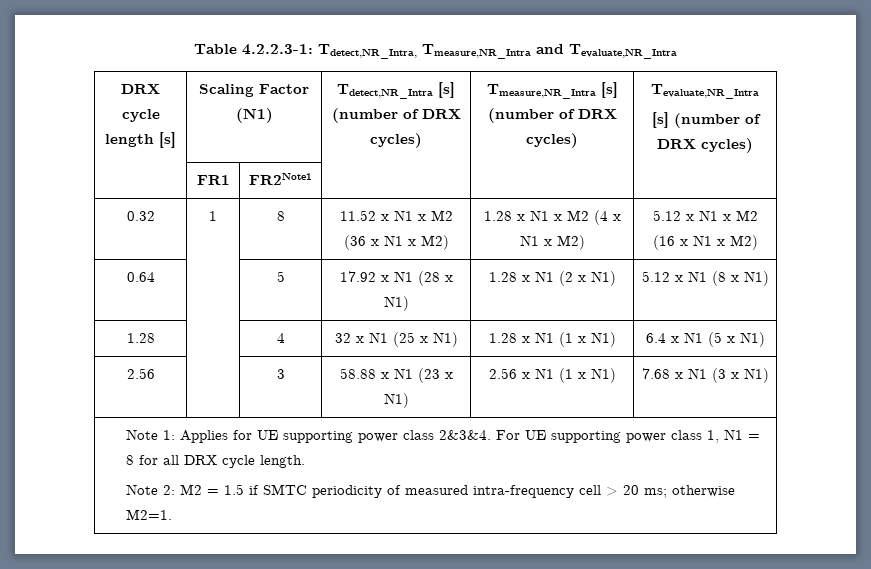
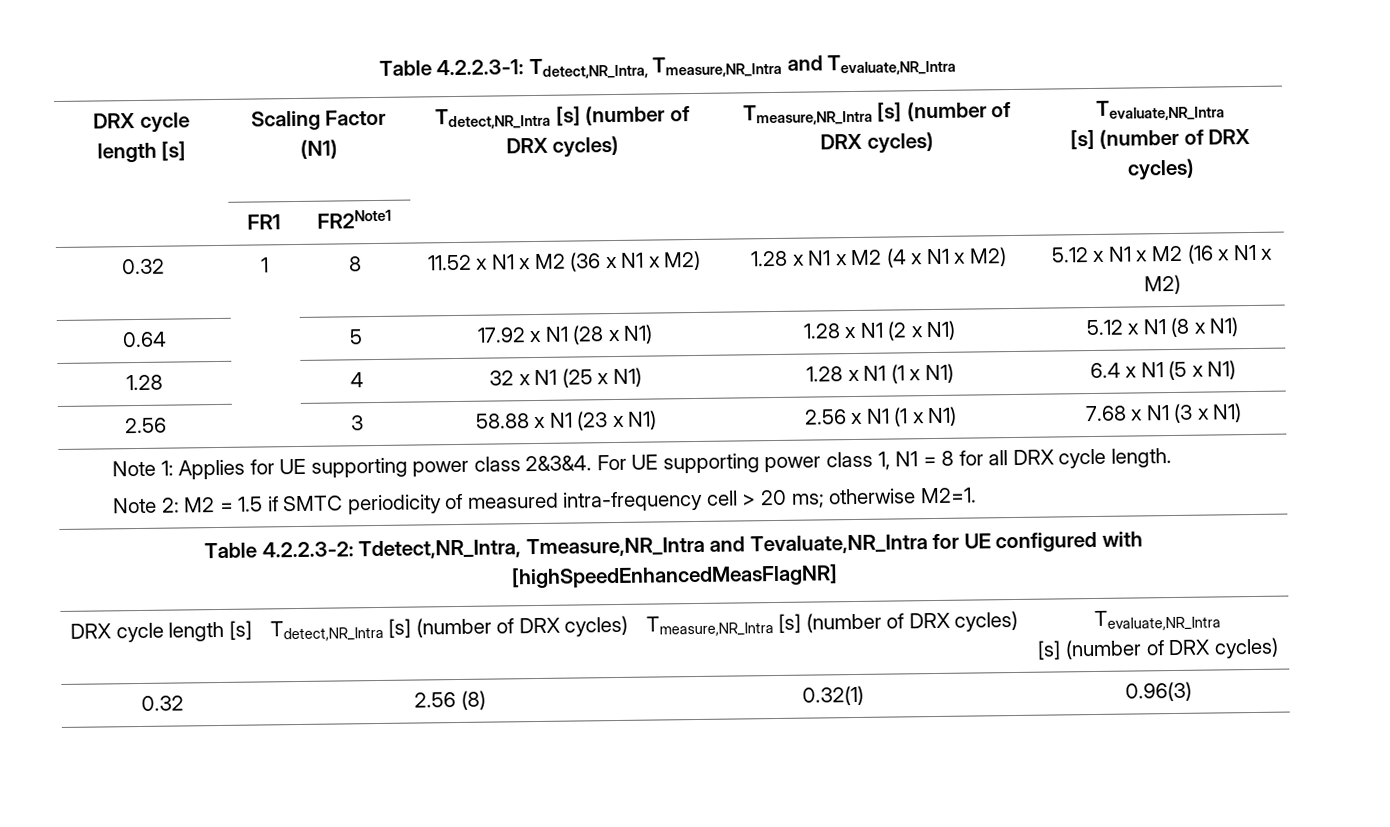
(173, 514) none -> [204,531,1143,560] [510,564,838,589] [70,620,252,643] [269,615,629,642] [645,610,1019,637] [1094,609,1221,631] [1037,637,1279,660] [140,695,184,711] [414,690,486,710] [802,685,864,706] [1125,681,1192,702] // Table 4.2.2.3-2: Tdetect,NR_Intra, Tmeasure,NR_Intra and Tevaluate,NR_Intra for UE configured with [highSpeedEnhancedMeasFlagNR] // DRX cycle length [s] | Tdetect,NR_Intra [s] (number of DRX cycles) | Tmeasure,NR_Intra [s] (number of DRX cycles) | Tevaluate,NR_Intra // [s] (number of DRX cycles) // 0.32 | 2.56 (8) | 0.32(1) | 0.96(3)

